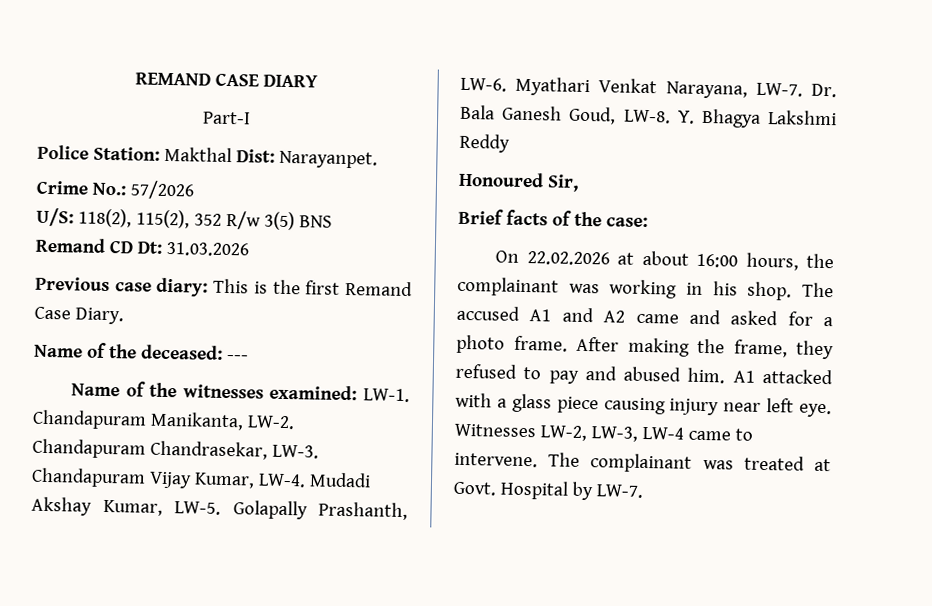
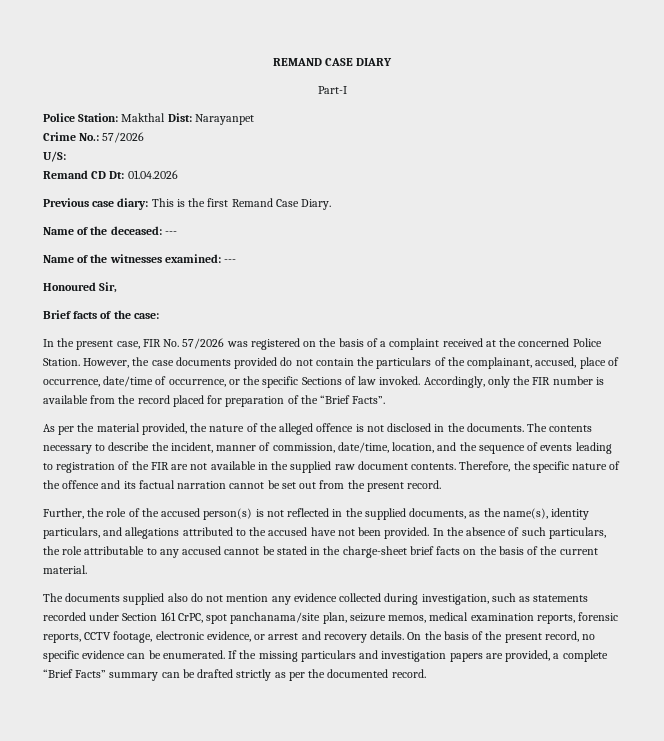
[278,150,378,169] Narayanpet. -> [194,114,254,125] Narayanpet
[77,208,332,231] 118(2), 115(2), 352 R/w 3(5) BNS -> (66, 156) none
[165,241,249,257] 31.03.2026 -> [127,170,178,179] 01.04.2026
[362,388,410,403] [32,409,295,431] [32,438,319,460] [31,467,371,489] [31,496,408,521] [460,76,837,99] [460,104,837,128] [459,133,510,153] LW-1. Chandapuram Manikanta, LW-2. Chandapuram Chandrasekar, LW-3. Chandapuram Vijay Kumar, LW-4. Mudadi Akshay Kumar, LW-5. Golapally Prashanth, LW-6. Myathari Venkat Narayana, LW-7. Dr. Bala Ganesh Goud, LW-8. Y. Bhagya Lakshmi Reddy -> [224,259,237,263] ---
[495,250,834,271] [457,276,834,301] [456,305,833,327] [456,334,834,360] [455,363,833,385] [455,392,832,418] [454,423,753,442] [454,452,831,473] [453,480,643,501] On 22.02.2026 at about 16:00 hours, the complainant was working in his shop. The accused A1 and A2 came and asked for a photo frame. After making the frame, they refused to pay and abused him. A1 attacked with a glass piece causing injury near left eye. Witnesses LW-2, LW-3, LW-4 came to intervene. The complainant was treated at Govt. Hospital by LW-7. -> [43,338,602,350] [43,357,619,369] [43,376,604,388] [43,395,386,407] [43,423,593,435] [43,442,612,454] [43,461,621,473] [43,480,442,492] [43,508,590,520] [43,527,606,539] [43,546,598,558] [43,565,87,574] [43,593,589,605] [43,612,619,624] [43,631,596,643] [43,650,608,662] [43,669,426,681] In the present case, FIR No. 57/2026 was registered on the basis of a complaint received at the concerned Police Station. However, the case documents provided do not contain the particulars of the complainant, accused, place of occurrence, date/time of occurrence, or the specific Sections of law invoked. Accordingly, only the FIR number is available from the record placed for preparation of the “Brief Facts”. // As per the material provided, the nature of the alleged offence is not disclosed in the documents. The contents necessary to describe the incident, manner of commission, date/time, location, and the sequence of events leading to registration of the FIR are not available in the supplied raw document contents. Therefore, the specific nature of the offence and its factual narration cannot be set out from the present record. // Further, the role of the accused person(s) is not reflected in the supplied documents, as the name(s), identity particulars, and allegations attributed to the accused have not been provided. In the absence of such particulars, the role attributable to any accused cannot be stated in the charge-sheet brief facts on the basis of the current material. // The documents supplied also do not mention any evidence collected during investigation, such as statements recorded under Section 161 CrPC, spot panchanama/site plan, seizure memos, medical examination reports, forensic reports, CCTV footage, electronic evidence, or arrest and recovery details. On the basis of the present record, no specific evidence can be enumerated. If the missing particulars and investigation papers are provided, a complete “Brief Facts” summary can be drafted strictly as per the documented record.

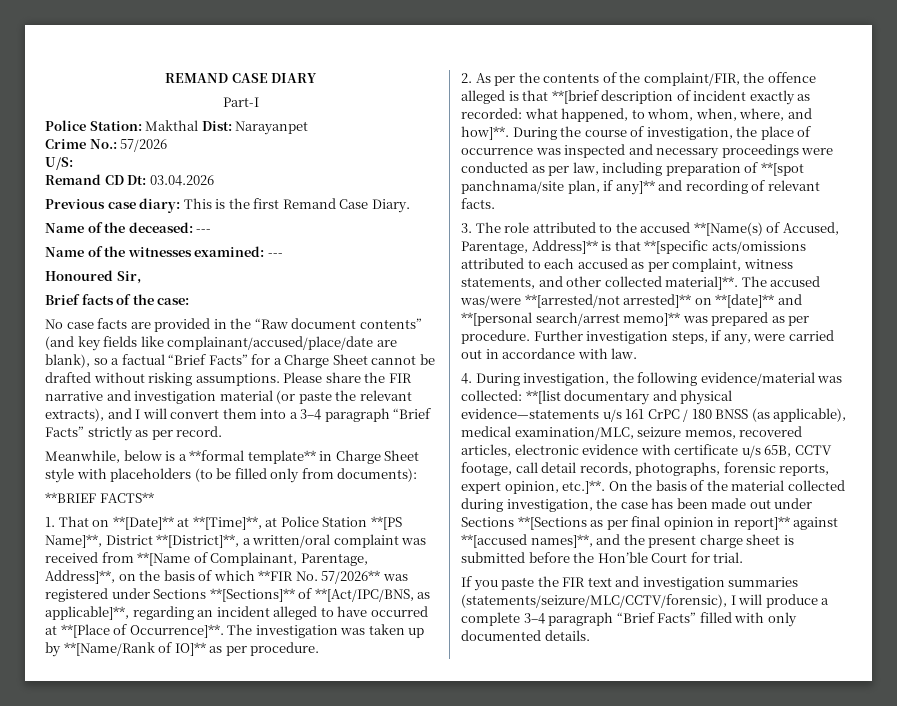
[127,170,178,179] 01.04.2026 -> [149,175,214,186] 03.04.2026
[43,338,602,350] [43,357,619,369] [43,376,604,388] [43,395,386,407] [43,423,593,435] [43,442,612,454] [43,461,621,473] [43,480,442,492] [43,508,590,520] [43,527,606,539] [43,546,598,558] [43,565,87,574] [43,593,589,605] [43,612,619,624] [43,631,405,643] In the present case, FIR No. 57/2026 was registered on the basis of a complaint received at the concerned Police Station. However, the case documents provided do not contain the particulars of the complainant, accused, place of occurrence, date/time of occurrence, or the specific Sections of law invoked. Accordingly, only the FIR number is available from the record placed for preparation of the “Brief Facts”. // As per the material provided, the nature of the alleged offence is not disclosed in the documents. The contents necessary to describe the incident, manner of commission, date/time, location, and the sequence of events leading to registration of the FIR are not available in the supplied raw document contents. Therefore, the specific nature of the offence and its factual narration cannot be set out from the present record. // Further, the role of the accused person(s) is not reflected in the supplied documents, as the name(s), identity particulars, and allegations attributed to the accused have not been provided. In the absence of such particulars, the role attributable to any accused cannot be stated in the charge-sheet brief facts on the basis of the current material. // The documents supplied also do not mention any evidence collected during investigation, such as statements recorded under Section 161 CrPC, spot panchanama/site plan, seizure memos, medical examination reports, forensic reports, CCTV footage, electronic evidence, or arrest and recovery details. -> [45,318,422,332] [45,336,397,351] [45,354,435,368] [45,372,412,386] [45,390,412,404] [45,408,432,422] [45,426,223,441] [45,450,420,464] [45,468,418,483] [45,492,154,503] [45,516,402,530] [45,534,427,548] [45,552,368,566] [45,570,408,584] [45,588,431,602] [45,606,428,620] [45,624,425,638] [45,642,320,657] [461,72,816,86] [461,90,811,105] [461,108,812,122] [461,126,812,140] [461,144,834,159] [461,162,804,176] [461,180,820,195] [461,198,495,209] [461,222,839,236] [461,240,806,254] [461,258,793,272] [461,276,821,290] [460,294,802,308] [461,312,810,326] [461,330,834,345] [461,348,638,359] [461,372,843,386] [461,390,733,405] [461,408,847,422] [461,426,803,440] [461,444,832,458] [461,462,830,476] [461,480,606,494] No case facts are provided in the “Raw document contents” (and key fields like complainant/accused/place/date are blank), so a factual “Brief Facts” for a Charge Sheet cannot be drafted without risking assumptions. Please share the FIR narrative and investigation material (or paste the relevant extracts), and I will convert them into a 3–4 paragraph “Brief Facts” strictly as per record. // Meanwhile, below is a **formal template** in Charge Sheet style with placeholders (to be filled only from documents): // **BRIEF FACTS** // 1. That on **[Date]** at **[Time]**, at Police Station **[PS Name]**, District **[District]**, a written/oral complaint was received from **[Name of Complainant, Parentage, Address]**, on the basis of which **FIR No. 57/2026** was registered under Sections **[Sections]** of **[Act/IPC/BNS, as applicable]**, regarding an incident alleged to have occurred at **[Place of Occurrence]**. The investigation was taken up by **[Name/Rank of IO]** as per procedure. // 2. As per the contents of the complaint/FIR, the offence alleged is that **[brief description of incident exactly as recorded: what happened, to whom, when, where, and how]**. During the course of investigation, the place of occurrence was inspected and necessary proceedings were conducted as per law, including preparation of **[spot panchnama/site plan, if any]** and recording of relevant facts. // 3. The role attributed to the accused **[Name(s) of Accused, Parentage, Address]** is that **[specific acts/omissions attributed to each accused as per complaint, witness statements, and other collected material]**. The accused was/were **[arrested/not arrested]** on **[date]** and **[personal search/arrest memo]** was prepared as per procedure. Further investigation steps, if any, were carried out in accordance with law. // 4. During investigation, the following evidence/material was collected: **[list documentary and physical evidence—statements u/s 161 CrPC / 180 BNSS (as applicable), medical examination/MLC, seizure memos, recovered articles, electronic evidence with certificate u/s 65B, CCTV footage, call detail records, photographs, forensic reports, expert opinion, etc.]**.
[504,631,596,643] [43,650,608,662] [43,669,426,681] present record, no specific evidence can be enumerated. If the missing particulars and investigation papers are provided, a complete “Brief Facts” summary can be drafted strictly as per the documented record. -> [731,480,845,491] [461,498,813,512] [461,516,839,530] [461,534,794,548] [461,552,744,563] [461,576,799,591] [461,594,830,608] [461,612,797,627] [461,630,590,641] material collected during investigation, the case has been made out under Sections **[Sections as per final opinion in report]** against **[accused names]**, and the present charge sheet is submitted before the Hon’ble Court for trial. // If you paste the FIR text and investigation summaries (statements/seizure/MLC/CCTV/forensic), I will produce a complete 3–4 paragraph “Brief Facts” filled with only documented details.

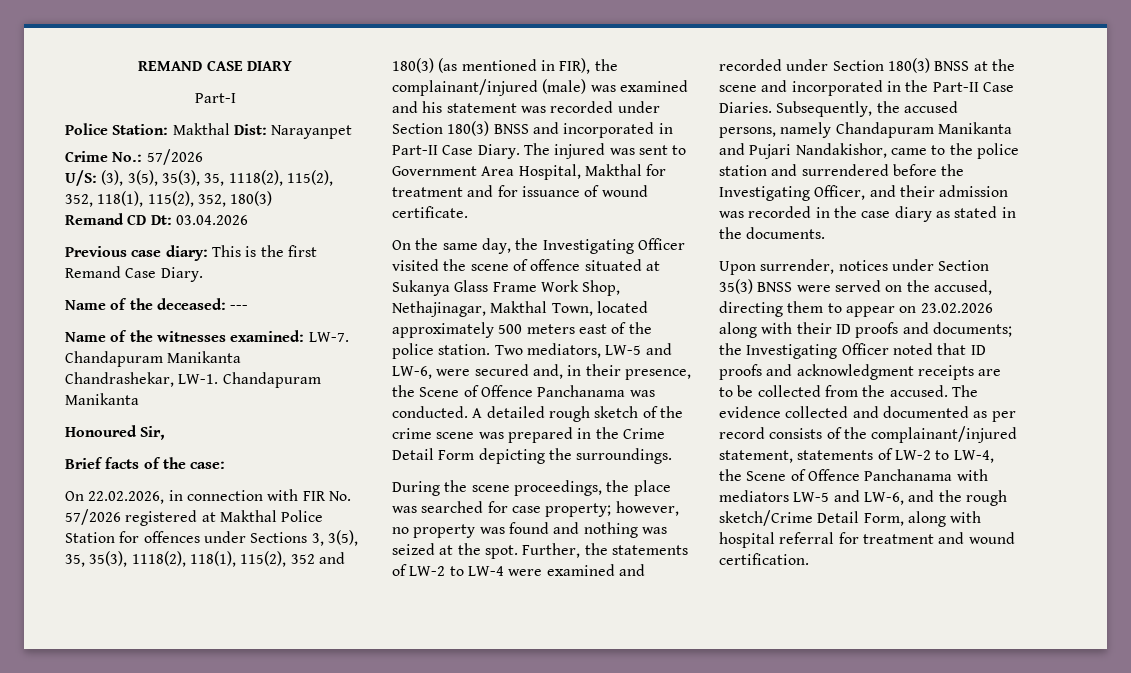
(73, 163) none -> [101,170,333,186] [65,191,273,207] (3), 3(5), 35(3), 35, 1118(2), 115(2), 352, 118(1), 115(2), 352, 180(3)
[267,253,283,257] --- -> [308,332,349,342] [65,351,242,367] [65,372,321,388] [65,393,139,405] LW-7. Chandapuram Manikanta // Chandrashekar, LW-1. Chandapuram Manikanta
[45,318,422,332] [45,336,397,351] [45,354,435,368] [45,372,412,386] [45,390,412,404] [45,408,432,422] [45,426,223,441] [45,450,420,464] [45,468,418,483] [45,492,154,503] [45,516,402,530] [45,534,427,548] [45,552,368,566] [45,570,408,584] [45,588,431,602] [45,606,428,620] [45,624,425,638] [45,642,320,657] [461,72,816,86] [461,90,811,105] [461,108,812,122] [461,126,812,140] [461,144,834,159] [461,162,804,176] [461,180,820,195] [461,198,495,209] [461,222,839,236] [461,240,806,254] [461,258,793,272] [461,276,821,290] [460,294,802,308] [461,312,810,326] [461,330,834,345] [461,348,638,359] [461,372,843,386] [461,390,733,405] [461,408,847,422] [461,426,803,440] [461,444,832,458] [461,462,830,476] [461,480,845,494] [461,498,813,512] [461,516,839,530] [461,534,794,548] [461,552,744,563] [461,576,799,591] [461,594,830,608] [461,612,797,627] [461,630,590,641] No case facts are provided in the “Raw document contents” (and key fields like complainant/accused/place/date are blank), so a factual “Brief Facts” for a Charge Sheet cannot be drafted without risking assumptions. Please share the FIR narrative and investigation material (or paste the relevant extracts), and I will convert them into a 3–4 paragraph “Brief Facts” strictly as per record. // Meanwhile, below is a **formal template** in Charge Sheet style with placeholders (to be filled only from documents): // **BRIEF FACTS** // 1. That on **[Date]** at **[Time]**, at Police Station **[PS Name]**, District **[District]**, a written/oral complaint was received from **[Name of Complainant, Parentage, Address]**, on the basis of which **FIR No. 57/2026** was registered under Sections **[Sections]** of **[Act/IPC/BNS, as applicable]**, regarding an incident alleged to have occurred at **[Place of Occurrence]**. The investigation was taken up by **[Name/Rank of IO]** as per procedure. // 2. As per the contents of the complaint/FIR, the offence alleged is that **[brief description of incident exactly as recorded: what happened, to whom, when, where, and how]**. During the course of investigation, the place of occurrence was inspected and necessary proceedings were conducted as per law, including preparation of **[spot panchnama/site plan, if any]** and recording of relevant facts. // 3. The role attributed to the accused **[Name(s) of Accused, Parentage, Address]** is that **[specific acts/omissions attributed to each accused as per complaint, witness statements, and other collected material]**. The accused was/were **[arrested/not arrested]** on **[date]** and **[personal search/arrest memo]** was prepared as per procedure. Further investigation steps, if any, were carried out in accordance with law. // 4. During investigation, the following evidence/material was collected: **[list documentary and physical evidence—statements u/s 161 CrPC / 180 BNSS (as applicable), medical examination/MLC, seizure memos, recovered articles, electronic evidence with certificate u/s 65B, CCTV footage, call detail records, photographs, forensic reports, expert opinion, etc.]**. On the basis of the material collected during investigation, the case has been made out under Sections **[Sections as per final opinion in report]** against **[accused names]**, and the present charge sheet is submitted before the Hon’ble Court for trial. // If you paste the FIR text and investigation summaries (statements/seizure/MLC/CCTV/forensic), I will produce a complete 3–4 paragraph “Brief Facts” filled with only documented details. -> [65,489,351,504] [65,509,324,526] [65,530,358,546] [65,551,345,567] [392,58,618,74] [392,79,688,96] [392,101,660,113] [392,121,673,138] [392,143,687,159] [392,164,667,180] [392,185,648,197] [392,206,468,218] [392,238,685,254] [392,259,660,271] [392,280,621,296] [392,301,648,317] [392,322,652,338] [392,343,672,359] [392,364,691,380] [392,385,655,397] [392,406,683,422] [392,427,665,443] [392,448,673,464] [392,480,671,496] [392,501,679,517] [392,522,667,538] [392,543,688,559] [392,564,645,576] [719,58,1015,73] [719,80,1014,96] [719,101,958,117] [719,122,1012,138] [719,143,1019,159] [719,164,965,176] [719,185,1009,201] [719,206,1016,222] [719,227,826,239] [719,259,990,275] [719,279,992,295] [719,301,993,317] [719,322,1012,338] [719,343,986,359] [719,364,1002,380] [719,385,978,397] [719,406,1016,422] [719,426,1018,443] [719,448,994,463] [719,469,988,481] [719,490,1007,506] [719,510,982,527] [719,532,1015,548] [719,553,809,565] On 22.02.2026, in connection with FIR No. 57/2026 registered at Makthal Police Station for offences under Sections 3, 3(5), 35, 35(3), 1118(2), 118(1), 115(2), 352 and 180(3) (as mentioned in FIR), the complainant/injured (male) was examined and his statement was recorded under Section 180(3) BNSS and incorporated in Part-II Case Diary. The injured was sent to Government Area Hospital, Makthal for treatment and for issuance of wound certificate. // On the same day, the Investigating Officer visited the scene of offence situated at Sukanya Glass Frame Work Shop, Nethajinagar, Makthal Town, located approximately 500 meters east of the police station. Two mediators, LW-5 and LW-6, were secured and, in their presence, the Scene of Offence Panchanama was conducted. A detailed rough sketch of the crime scene was prepared in the Crime Detail Form depicting the surroundings. // During the scene proceedings, the place was searched for case property; however, no property was found and nothing was seized at the spot. Further, the statements of LW-2 to LW-4 were examined and recorded under Section 180(3) BNSS at the scene and incorporated in the Part-II Case Diaries. Subsequently, the accused persons, namely Chandapuram Manikanta and Pujari Nandakishor, came to the police station and surrendered before the Investigating Officer, and their admission was recorded in the case diary as stated in the documents. // Upon surrender, notices under Section 35(3) BNSS were served on the accused, directing them to appear on 23.02.2026 along with their ID proofs and documents; the Investigating Officer noted that ID proofs and acknowledgment receipts are to be collected from the accused. The evidence collected and documented as per record consists of the complainant/injured statement, statements of LW-2 to LW-4, the Scene of Offence Panchanama with mediators LW-5 and LW-6, and the rough sketch/Crime Detail Form, along with hospital referral for treatment and wound certification.

